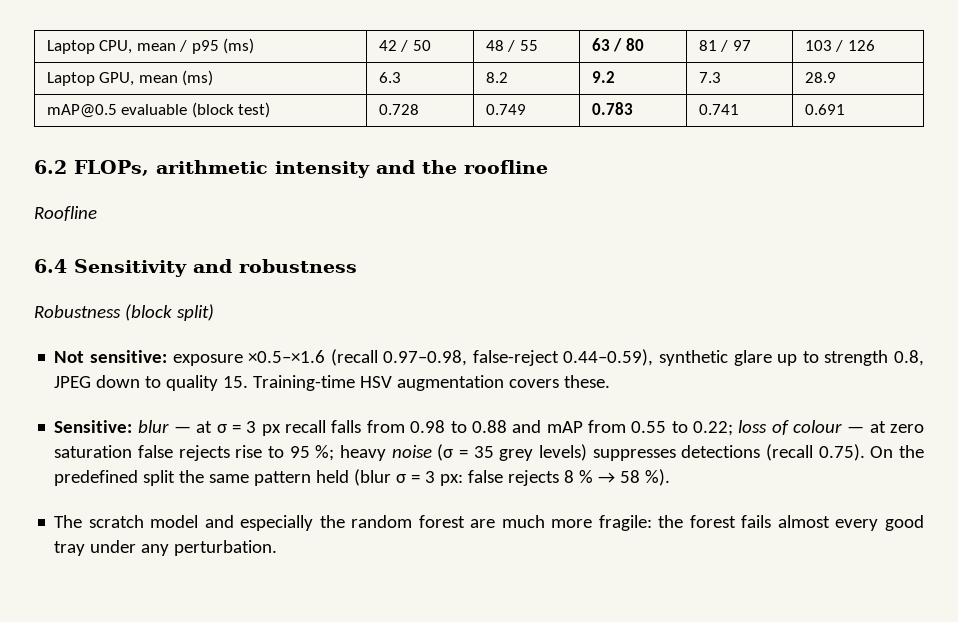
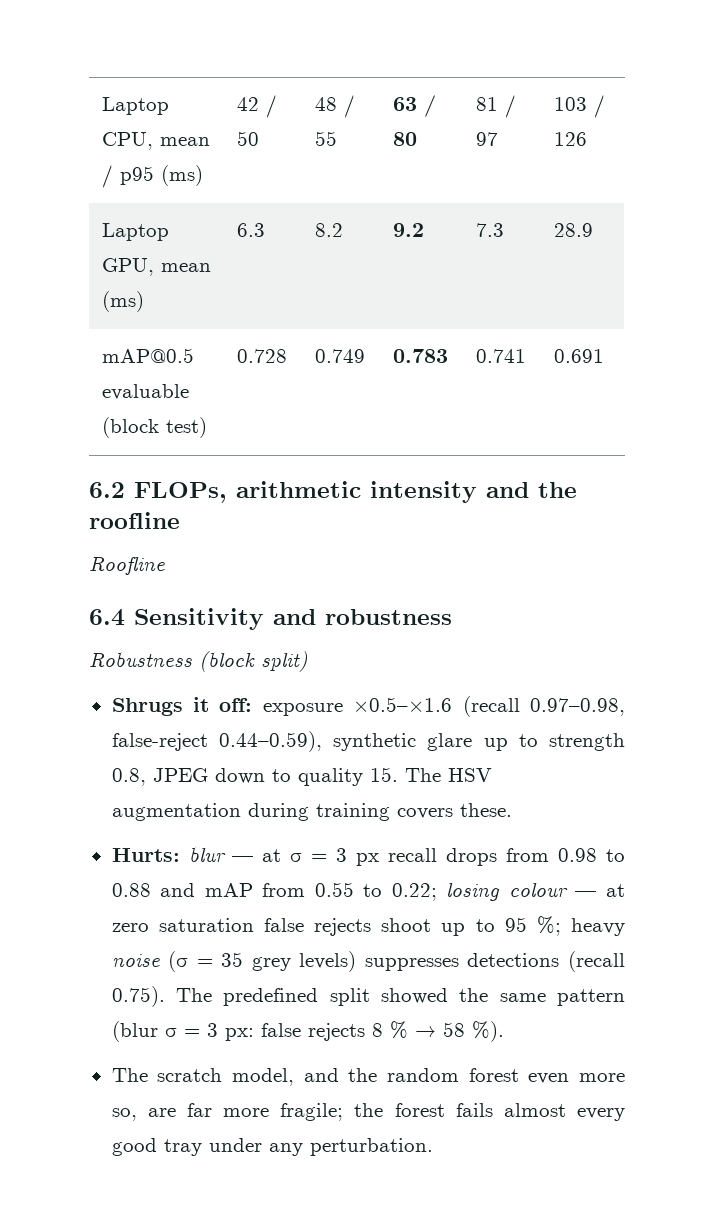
[54,350,167,363] Not sensitive: -> [111,697,253,716] Shrugs it off:
[253,375,356,391] Training-time -> [404,768,441,782] The
(505, 383) none -> [247,803,390,821] during training
[54,420,133,433] Sensitive: -> [111,848,180,862] Hurts:
[331,420,362,433] falls -> [446,848,498,866] drops
[738,420,789,435] loss of -> [446,882,501,901] losing
[235,445,263,458] rise -> [381,918,466,936] shoot up
[870,445,924,458] On the -> [175,988,212,1002] The
(176, 478) none -> [380,988,448,1004] showed
[316,470,350,483] held -> (626, 997) none
[150,515,652,531] model and especially the random forest are much more fragile: -> [231,1068,625,1086] [111,1103,344,1121] model, and the random forest even more so, are far more fragile;

